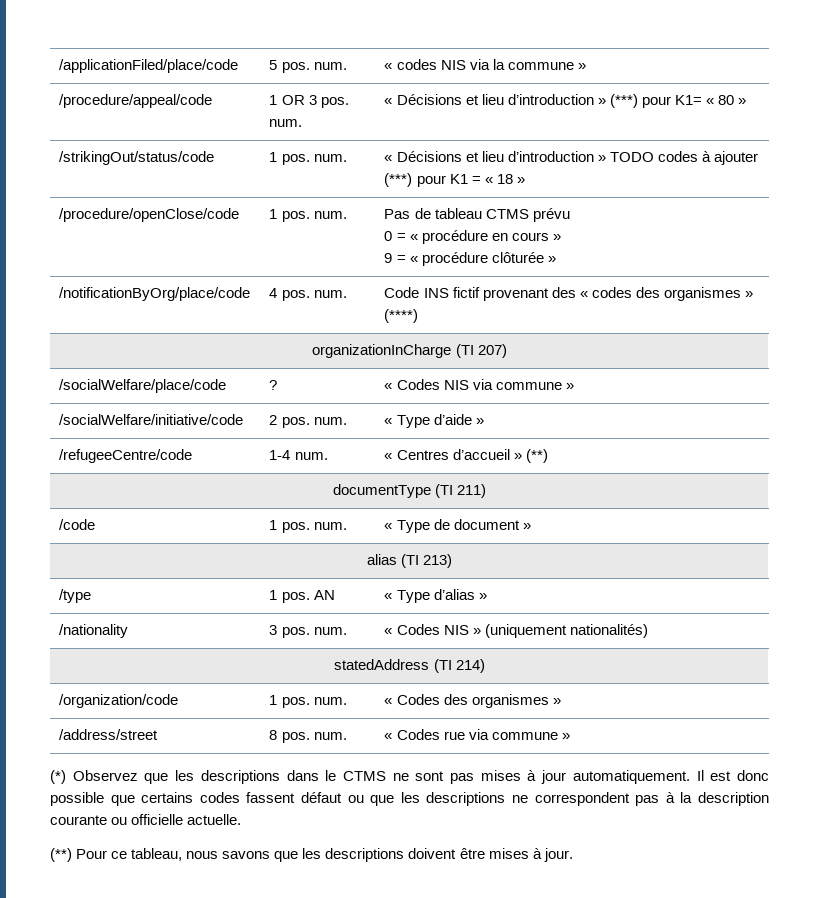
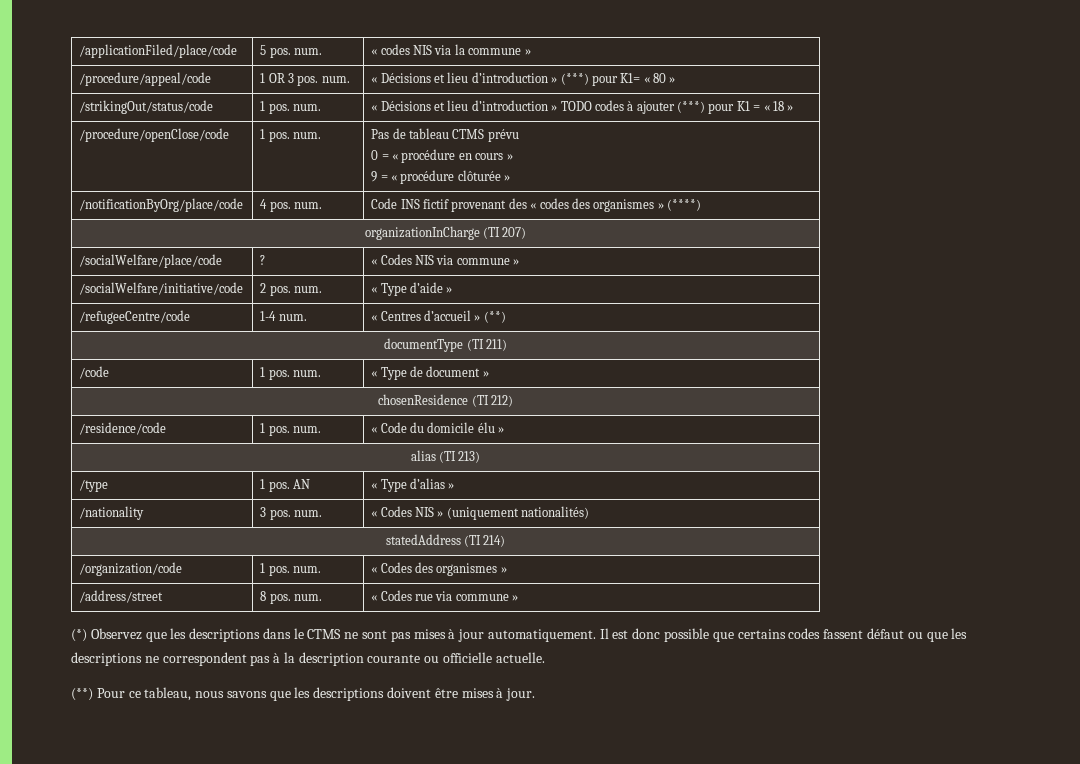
(531, 526) none -> [378,394,513,407] [79,422,167,435] [260,423,322,436] [371,422,505,433] // chosenResidence (TI 212) // /residence/code | 1 pos. num. | « Code du domicile élu »

